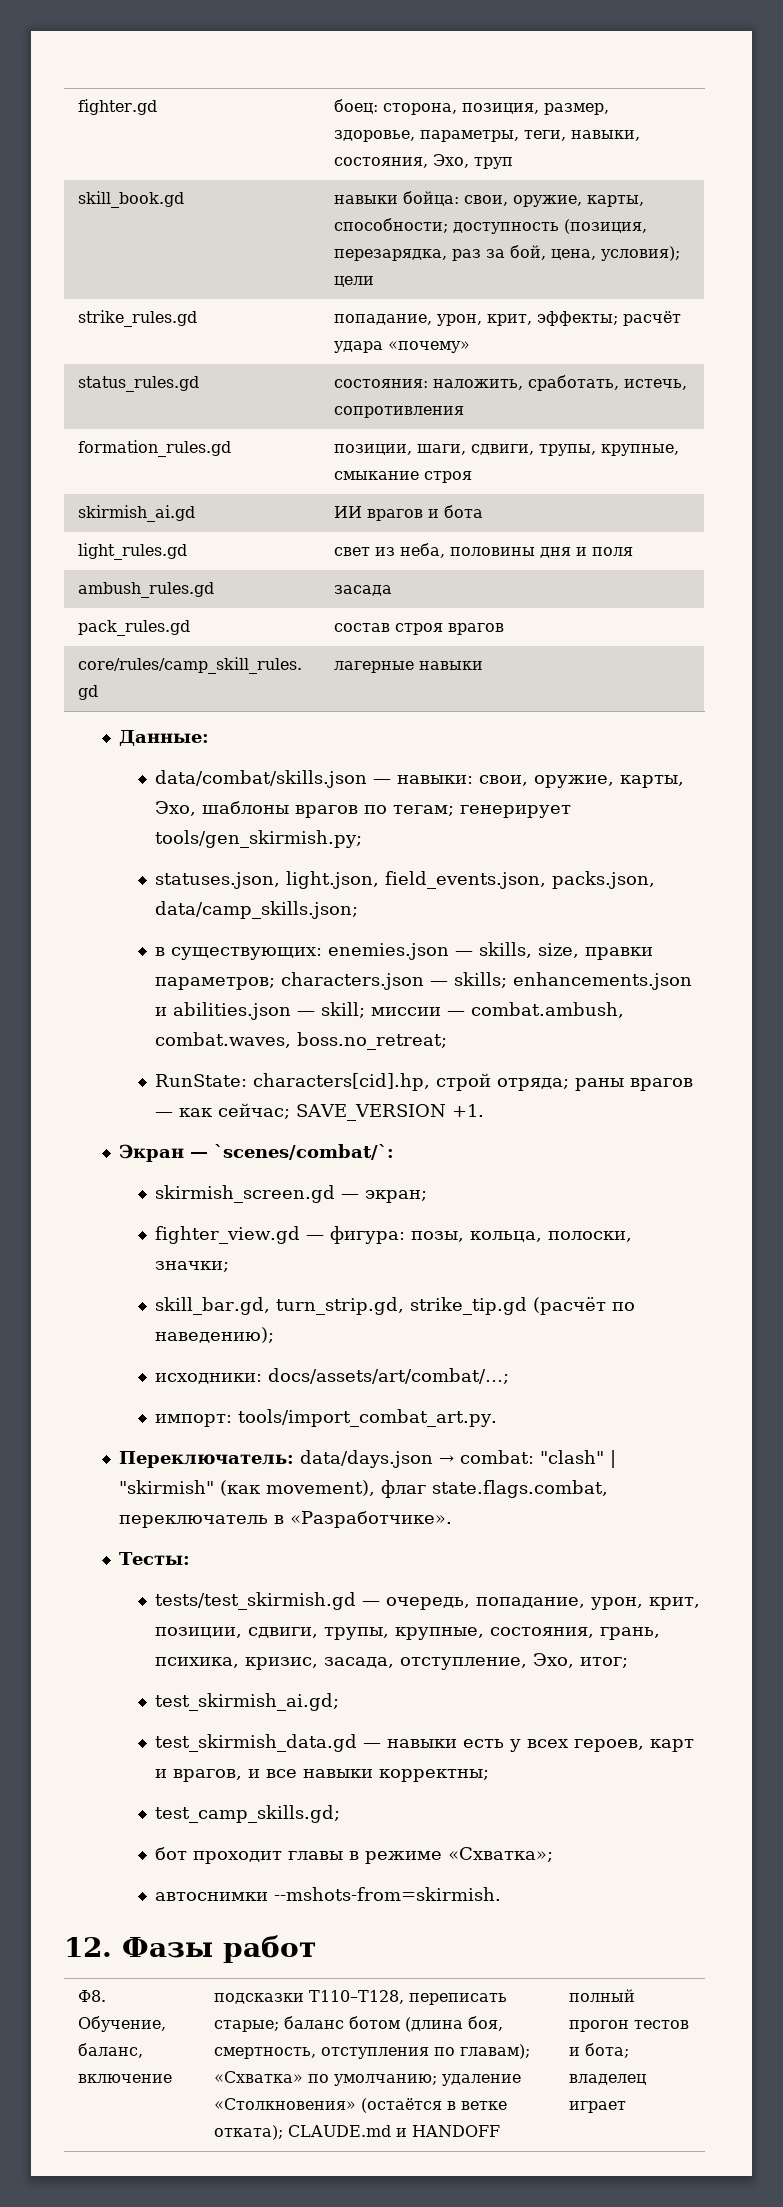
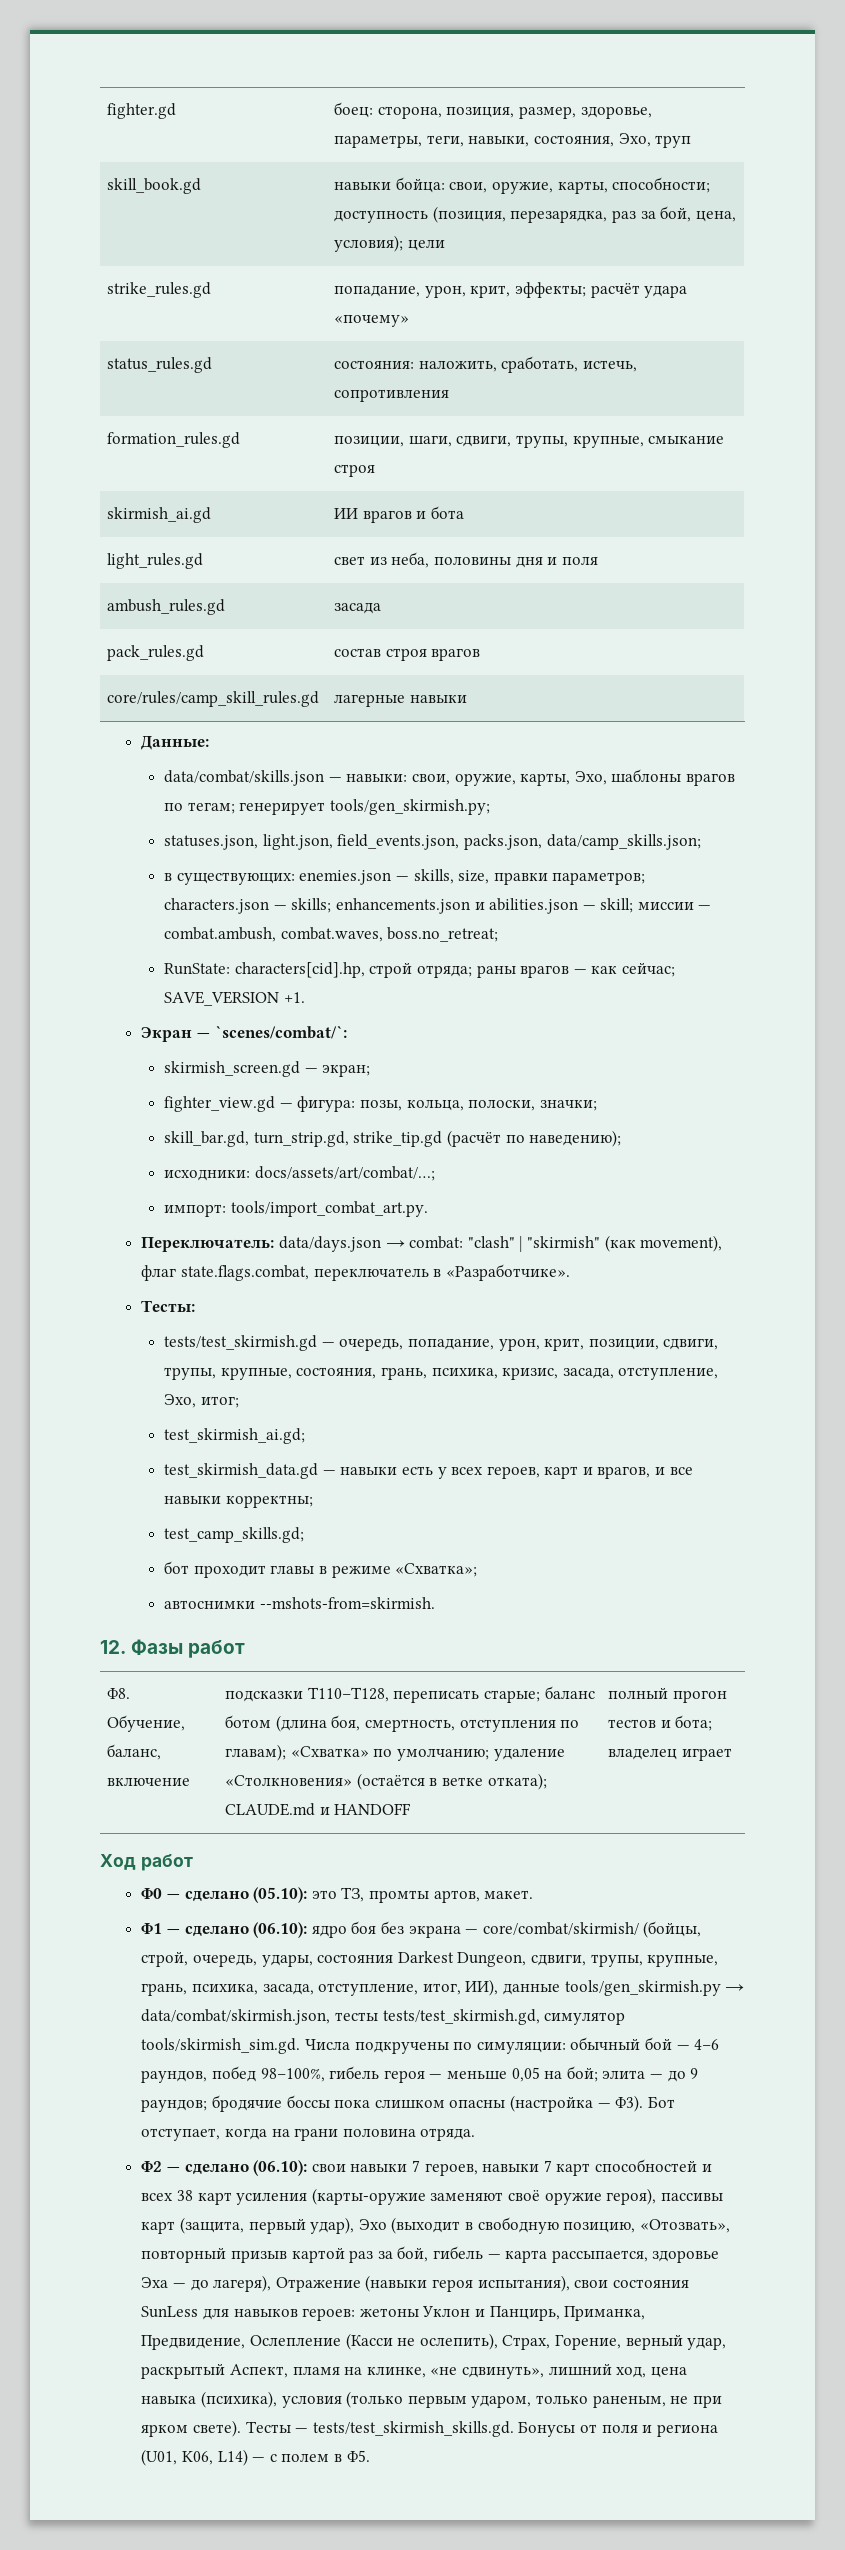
(626, 2107) none -> [100,1854,193,1871] [141,1887,534,1903] [141,1921,702,1938] [141,1951,719,1967] [141,1979,745,1996] [141,2009,626,2025] [141,2037,720,2054] [141,2066,699,2083] [141,2095,675,2112] [141,2128,476,2141] [141,2159,712,2176] [141,2188,723,2205] [141,2217,730,2234] [141,2246,720,2263] [141,2275,689,2292] [141,2306,646,2321] [141,2333,727,2350] [141,2363,687,2379] [141,2391,722,2408] [141,2420,718,2437] [141,2449,370,2466] // Ход работ // Ф0 — сделано (05.10): это ТЗ, промты артов, макет. // Ф1 — сделано (06.10): ядро боя без экрана — core/combat/skirmish/ (бойцы, строй, очередь, удары, состояния Darkest Dungeon, сдвиги, трупы, крупные, грань, психика, засада, отступление, итог, ИИ), данные tools/gen_skirmish.py → data/combat/skirmish.json, тесты tests/test_skirmish.gd, симулятор tools/skirmish_sim.gd. Числа подкручены по симуляции: обычный бой — 4–6 раундов, побед 98–100%, гибель героя — меньше 0,05 на бой; элита — до 9 раундов; бродячие боссы пока слишком опасны (настройка — Ф3). Бот отступает, когда на грани половина отряда. // Ф2 — сделано (06.10): свои навыки 7 героев, навыки 7 карт способностей и всех 38 карт усиления (карты-оружие заменяют своё оружие героя), пассивы карт (защита, первый удар), Эхо (выходит в свободную позицию, «Отозвать», повторный призыв картой раз за бой, гибель — карта рассыпается, здоровье Эха — до лагеря), Отражение (навыки героя испытания), свои состояния SunLess для навыков героев: жетоны Уклон и Панцирь, Приманка, Предвидение, Ослепление (Касси не ослепить), Страх, Горение, верный удар, раскрытый Аспект, пламя на клинке, «не сдвинуть», лишний ход, цена навыка (психика), условия (только первым ударом, только раненым, не при ярком свете). Тесты — tests/test_skirmish_skills.gd. Бонусы от поля и региона (U01, K06, L14) — с полем в Ф5.

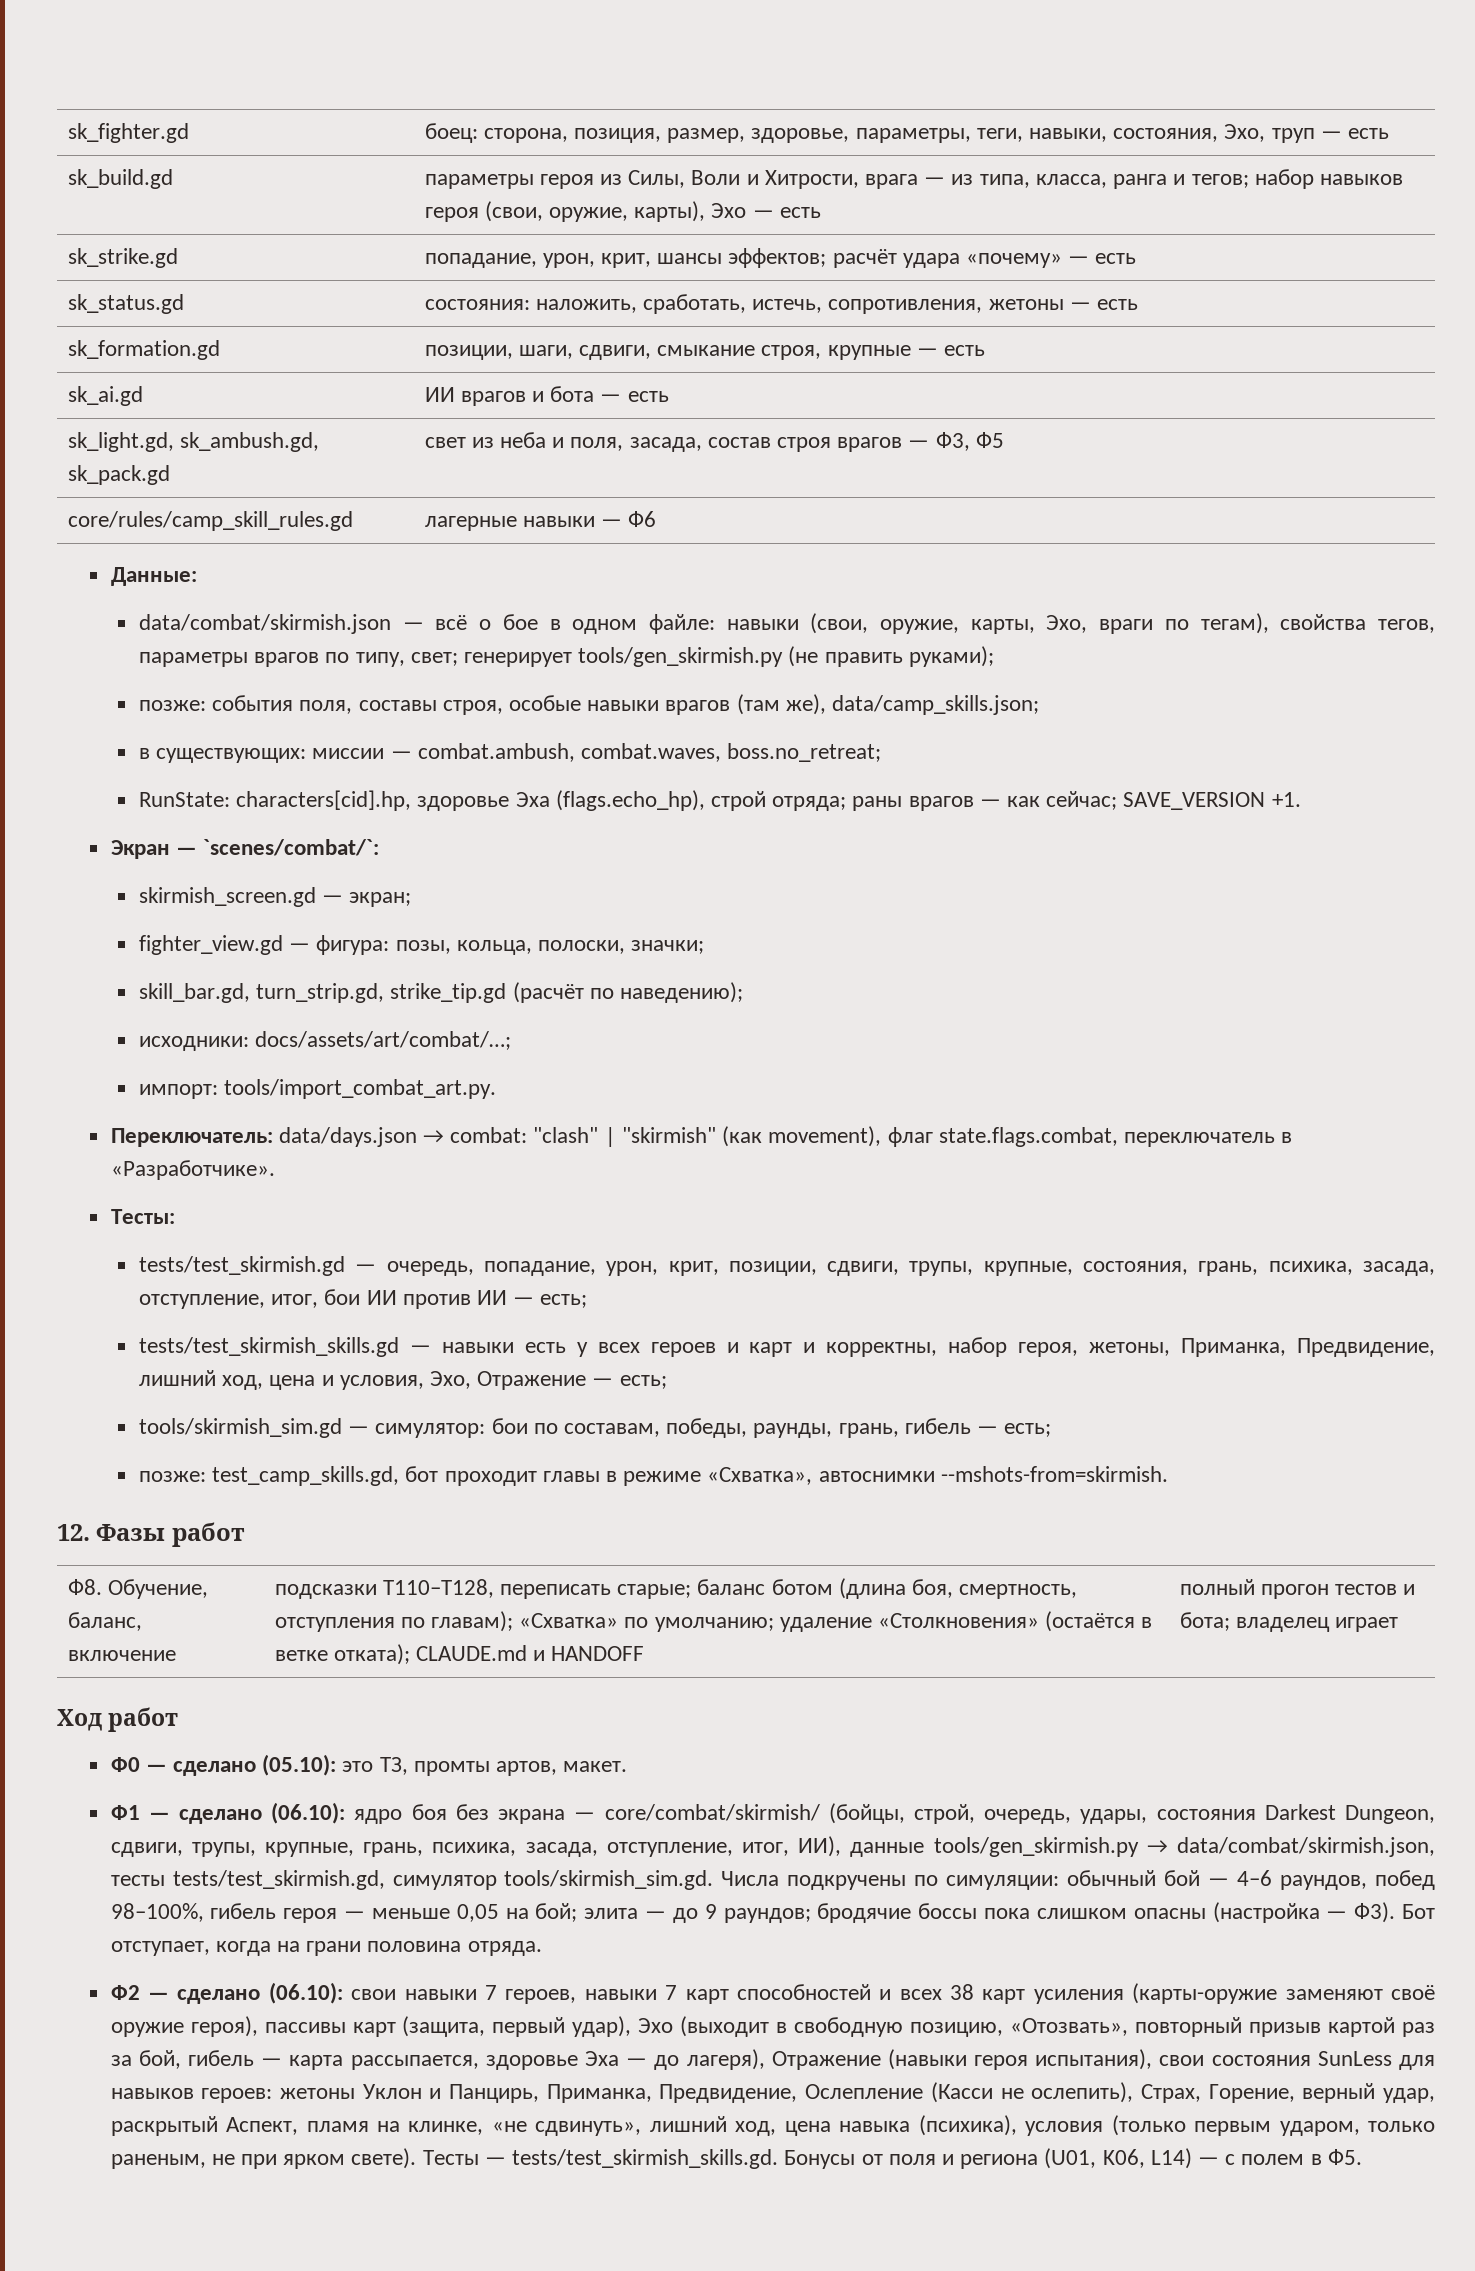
[107,103,177,119] fighter.gd -> [67,123,189,143] sk_fighter.gd
[107,178,202,194] [334,177,711,194] [334,206,736,223] [334,235,445,252] [107,282,212,298] [334,282,586,298] // skill_book.gd | навыки бойца: свои, оружие, карты, способности; доступность (позиция, перезарядка, раз за бой, цена, условия); цели // strike_rules.gd | попадание, урон, крит, эффекты; -> [1320,128,1390,139] [67,169,173,189] [424,169,1403,189] [424,201,821,222] [67,248,178,268] [424,248,827,268] — есть // sk_build.gd | параметры героя из Силы, Воли и Хитрости, врага — из типа, класса, ранга и тегов; набор навыков героя (свои, оружие, карты), Эхо — есть // sk_strike.gd | попадание, урон, крит, шансы эффектов;
[107,357,213,373] // status_rules.gd -> [1068,253,1137,264] [67,294,184,314] — есть // sk_status.gd
[334,389,450,402] [107,432,241,448] [334,435,725,448] [334,464,376,477] [107,507,212,523] [334,506,464,523] [107,553,204,569] [334,552,598,568] [107,599,226,615] [334,602,382,614] [107,645,205,661] сопротивления // formation_rules.gd | позиции, шаги, сдвиги, трупы, крупные, смыкание строя // skirmish_ai.gd | ИИ врагов и бота // light_rules.gd | свет из неба, половины дня и поля // ambush_rules.gd | засада // pack_rules.gd | -> [828,299,1139,314] [67,340,220,360] [424,345,986,360] [67,386,143,406] [424,386,669,406] [67,432,319,452] [67,465,170,485] [424,432,702,452] сопротивления, жетоны — есть // sk_formation.gd | позиции, шаги, сдвиги, смыкание строя, крупные — есть // sk_ai.gd | ИИ врагов и бота — есть // sk_light.gd, sk_ambush.gd, sk_pack.gd | свет из неба и поля, засада,
(481, 654) none -> [908,432,1004,451] — Ф3, Ф5
(467, 699) none -> [600,511,657,527] — Ф6
[164,769,735,786] [164,799,490,815] [164,834,701,850] [164,869,646,885] [164,898,634,914] data/combat/skills.json — навыки: свои, оружие, карты, Эхо, шаблоны врагов по тегам; генерирует tools/gen_skirmish.py; // statuses.json, light.json, field_events.json, packs.json, data/camp_skills.json; // в существующих: enemies.json — skills, size, правки параметров; characters.json — skills; enhancements.json и abilities.json — skill; -> [138,613,1435,634] [138,646,994,667] [138,694,1040,715] [138,748,307,763] data/combat/skirmish.json — всё о бое в одном файле: навыки (свои, оружие, карты, Эхо, враги по тегам), свойства тегов, параметры врагов по типу, свет; генерирует tools/gen_skirmish.py (не править руками); // позже: события поля, составы строя, особые навыки врагов (там же), data/camp_skills.json; // в существующих:
(365, 970) none -> [417,790,705,811] здоровье Эха (flags.echo_hp),
[502,1367,719,1380] [164,1394,239,1408] [164,1428,306,1444] [164,1463,319,1479] кризис, засада, отступление, Эхо, итог; // test_skirmish_ai.gd; // test_skirmish_data.gd -> [1363,1261,1436,1276] [138,1289,588,1309] [138,1337,399,1357] засада, отступление, итог, бои ИИ против ИИ — есть; // tests/test_skirmish_skills.gd
[486,1466,693,1479] [164,1495,313,1508] [164,1527,305,1543] героев, карт и врагов, и все навыки корректны; // test_camp_skills.gd; // -> [650,1337,1436,1357] [138,1370,667,1390] [138,1418,1052,1438] [138,1466,400,1486] героев и карт и корректны, набор героя, жетоны, Приманка, Предвидение, лишний ход, цена и условия, Эхо, Отражение — есть; // tools/skirmish_sim.gd — симулятор: бои по составам, победы, раунды, грань, гибель — есть; // позже: test_camp_skills.gd,
[395,1563,478,1577] «Схватка»; // -> [707,1467,813,1485] «Схватка»,

